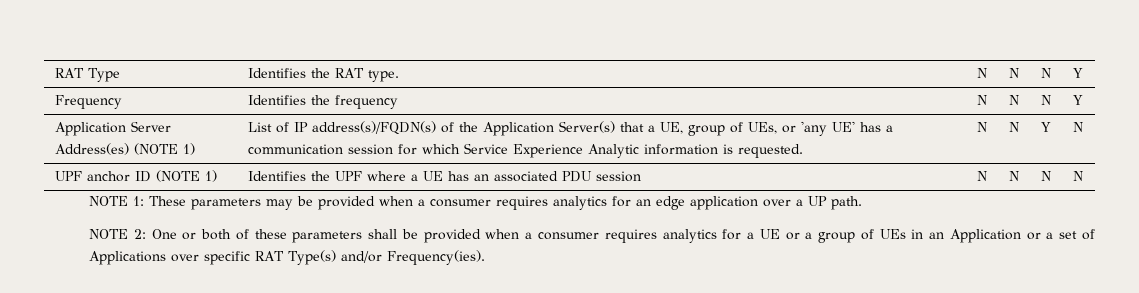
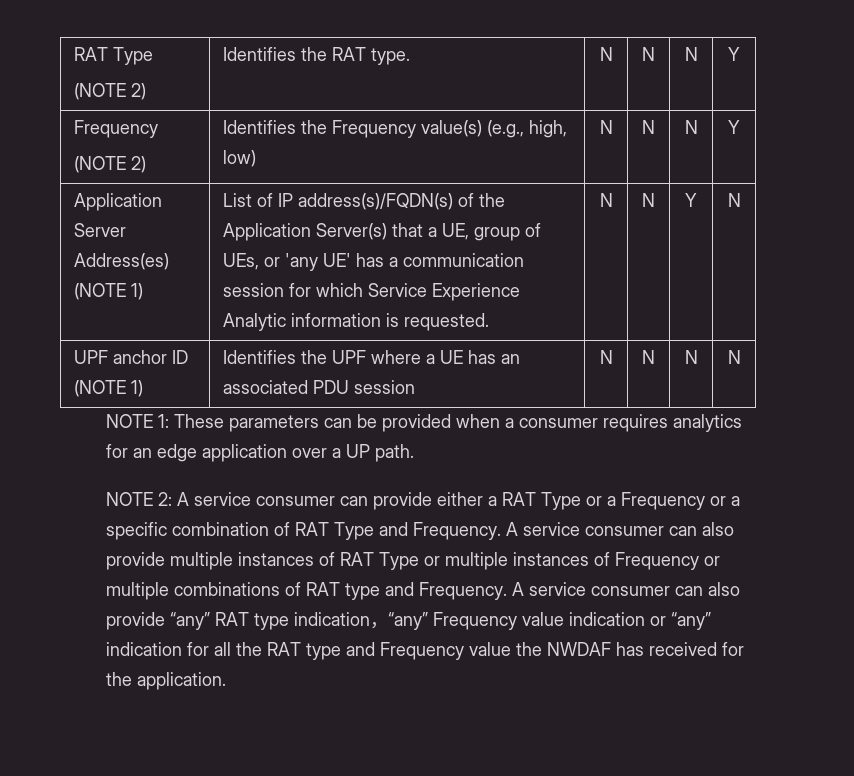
[54,68,120,82] RAT Type -> [74,47,154,65] [74,83,147,100] RAT Type // (NOTE 2)
[247,95,398,109] | Identifies the frequency -> [74,156,147,173] [223,120,568,138] [223,150,257,167] // (NOTE 2) | Identifies the Frequency value(s) (e.g., high, low)
[266,199,294,210] may -> [324,418,353,428] can
[151,229,1095,243] [89,250,486,265] One or both of these parameters shall be provided when a consumer requires analytics for a UE or a group of UEs in an Application or a set of Applications over specific RAT Type(s) and/or Frequency(ies). -> [177,492,741,510] [106,522,735,540] [106,552,721,570] [106,582,741,600] [106,612,712,630] [106,642,745,660] [106,672,227,690] A service consumer can provide either a RAT Type or a Frequency or a specific combination of RAT Type and Frequency. A service consumer can also provide multiple instances of RAT Type or multiple instances of Frequency or multiple combinations of RAT type and Frequency. A service consumer can also provide “any” RAT type indication，“any” Frequency value indication or “any” indication for all the RAT type and Frequency value the NWDAF has received for the application.

